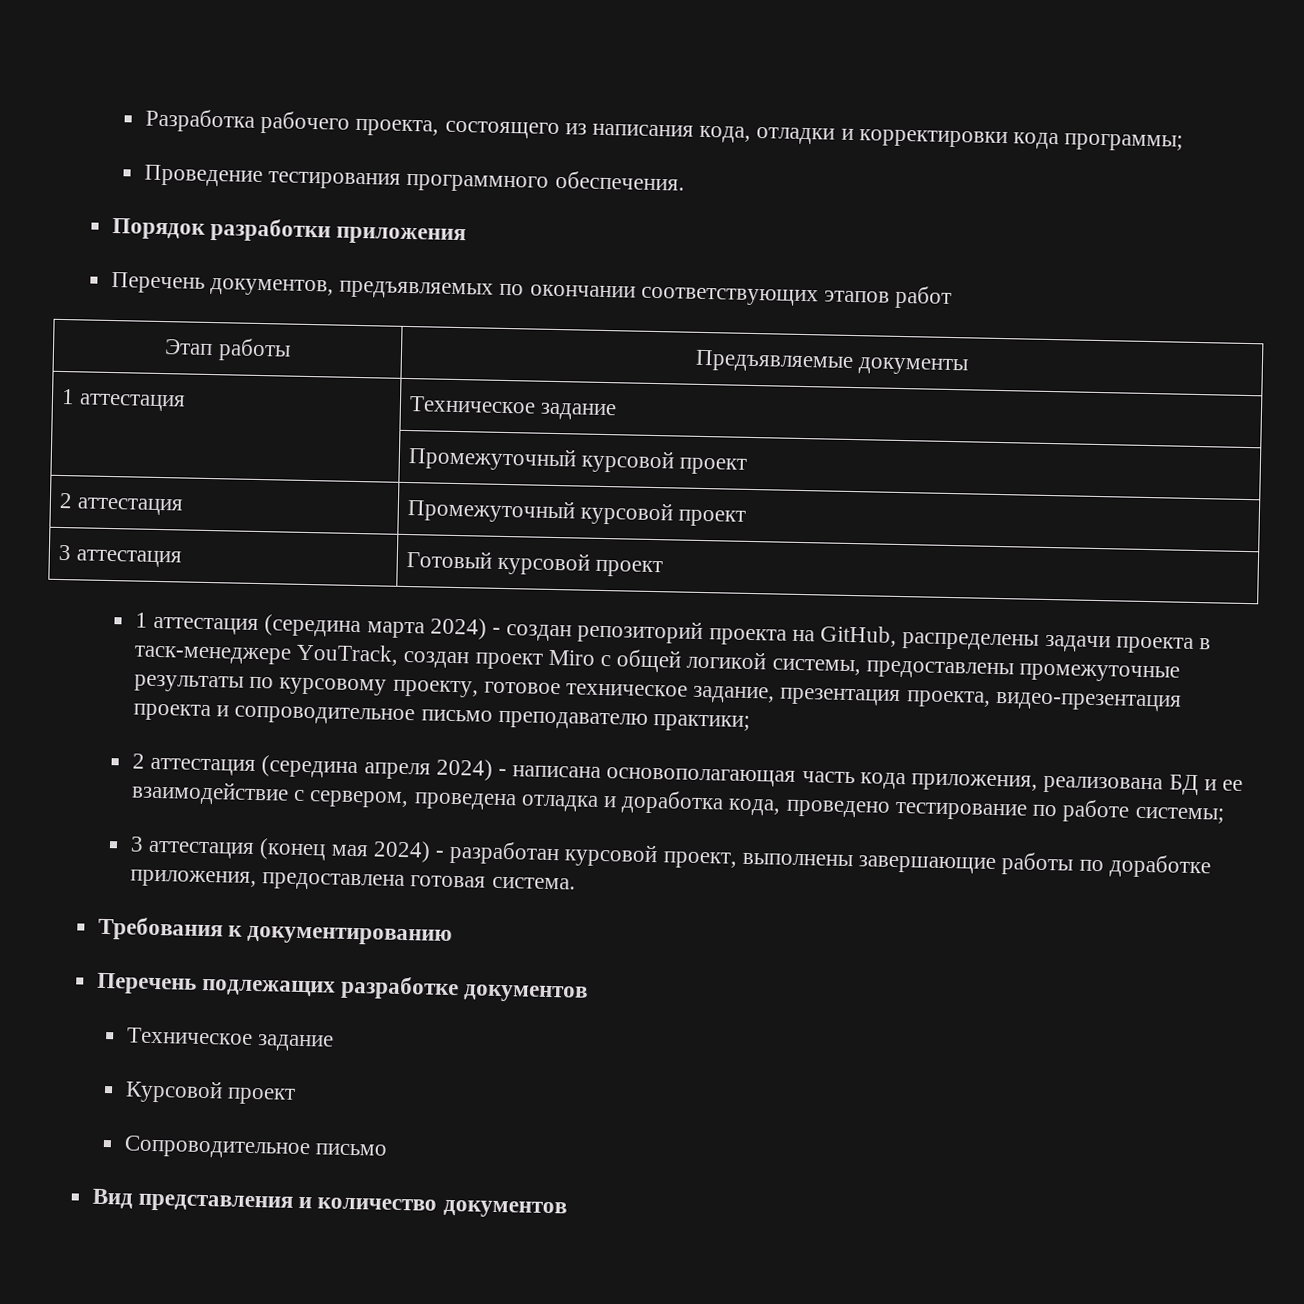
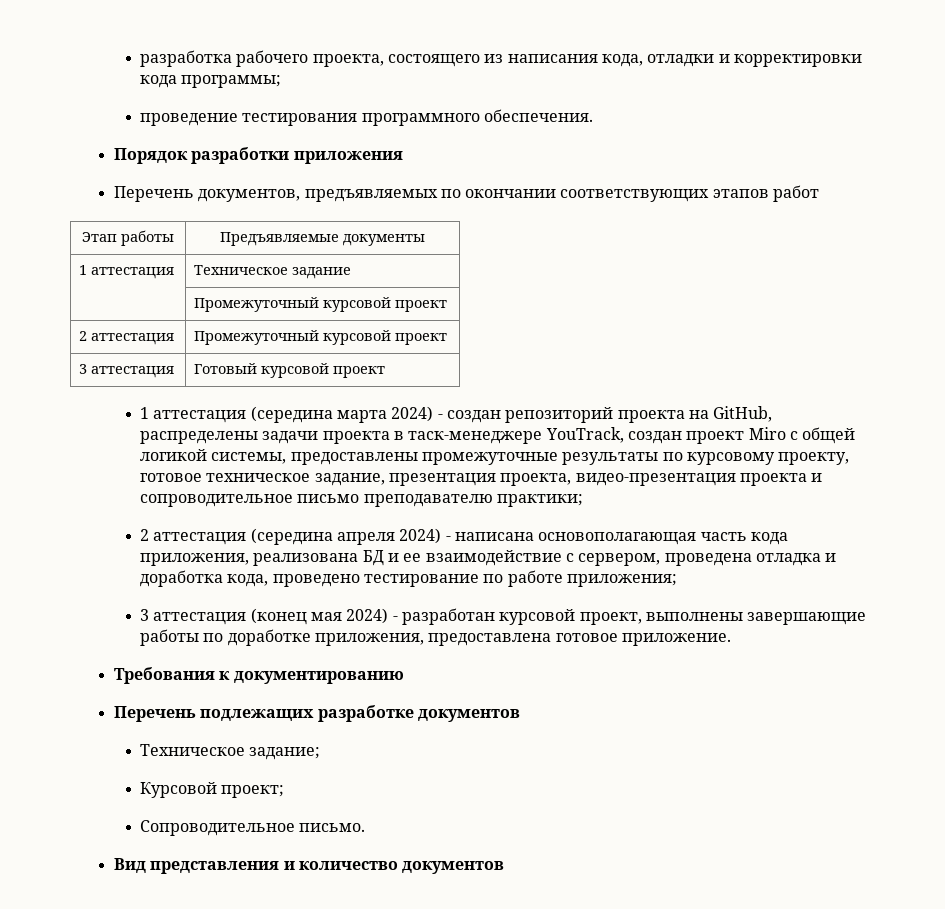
[145,108,256,133] Разработка -> [140,50,233,67] разработка
[144,164,264,188] Проведение -> [140,113,239,126] проведение
[1134,806,1224,824] системы; -> [567,574,678,587] приложения;
[410,875,576,890] готовая система. -> [555,633,732,646] готовое приложение.
[257,1034,335,1052] задание -> [249,747,321,760] задание;
[227,1087,297,1105] проект -> [221,785,285,798] проект;
[315,1143,388,1156] письмо -> [299,823,366,832] письмо.

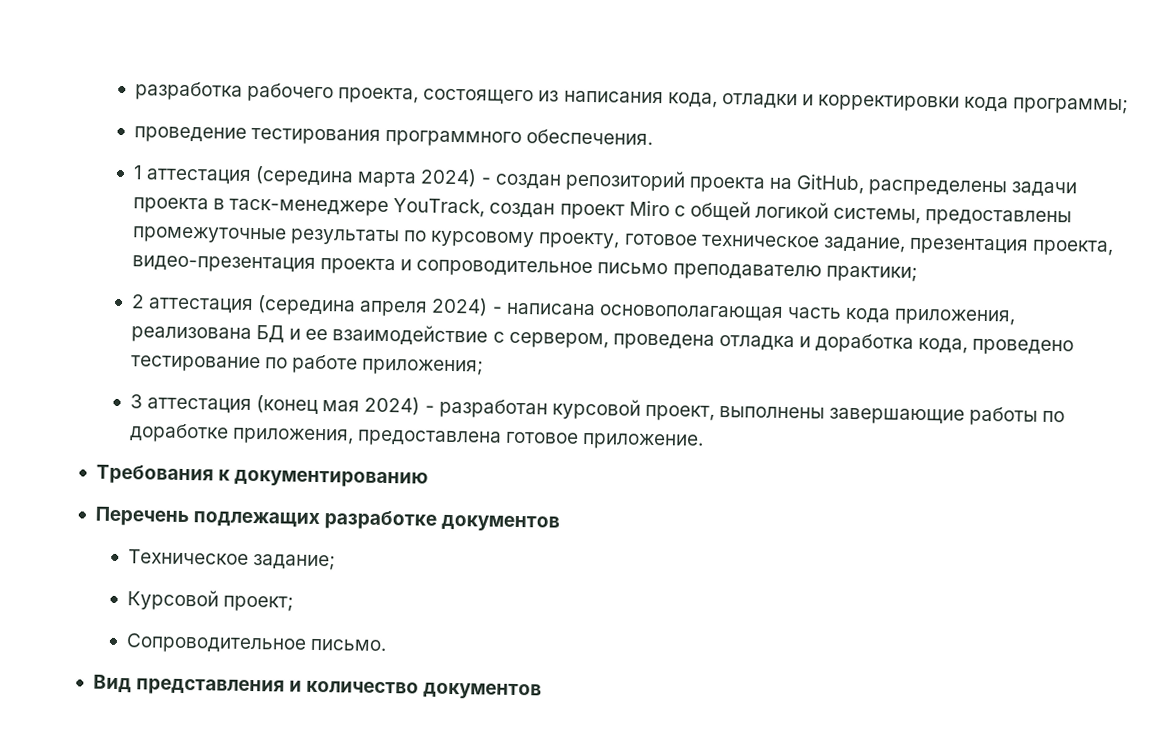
[113,147,403,164] [113,185,820,202] [82,230,174,246] [220,232,425,246] [79,265,175,279] [194,265,352,279] [194,297,448,312] [79,331,175,345] [194,330,448,345] [79,364,175,378] [194,363,386,378] // Порядок разработки приложения // Перечень документов, предъявляемых по окончании соответствующих этапов работ // Этап работы | Предъявляемые документы // 1 аттестация | Техническое задание // | Промежуточный курсовой проект // 2 аттестация | Промежуточный курсовой проект // 3 аттестация | Готовый курсовой проект -> (654, 137) none

